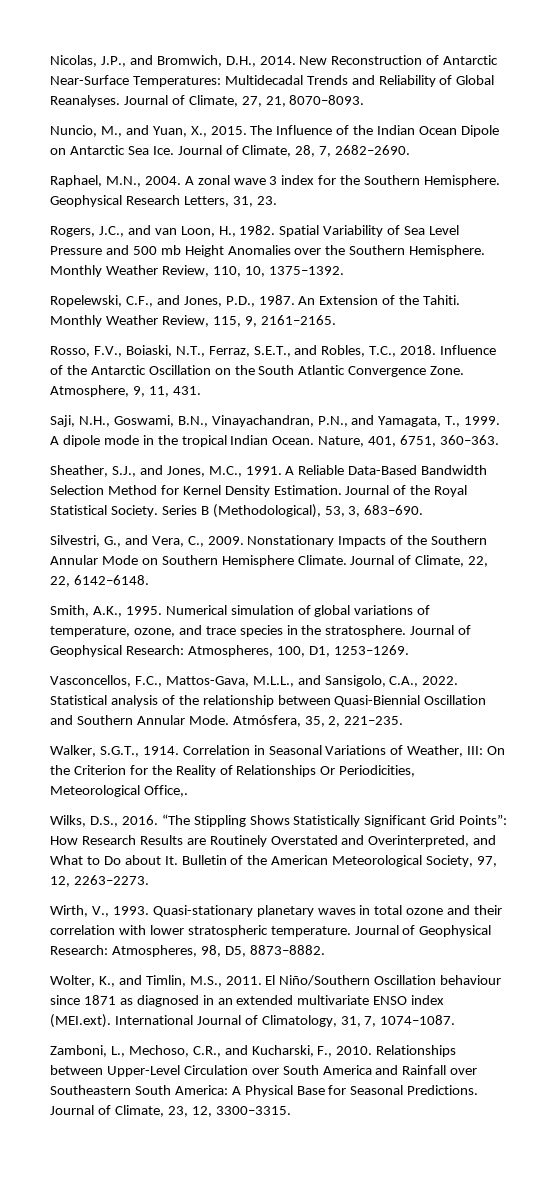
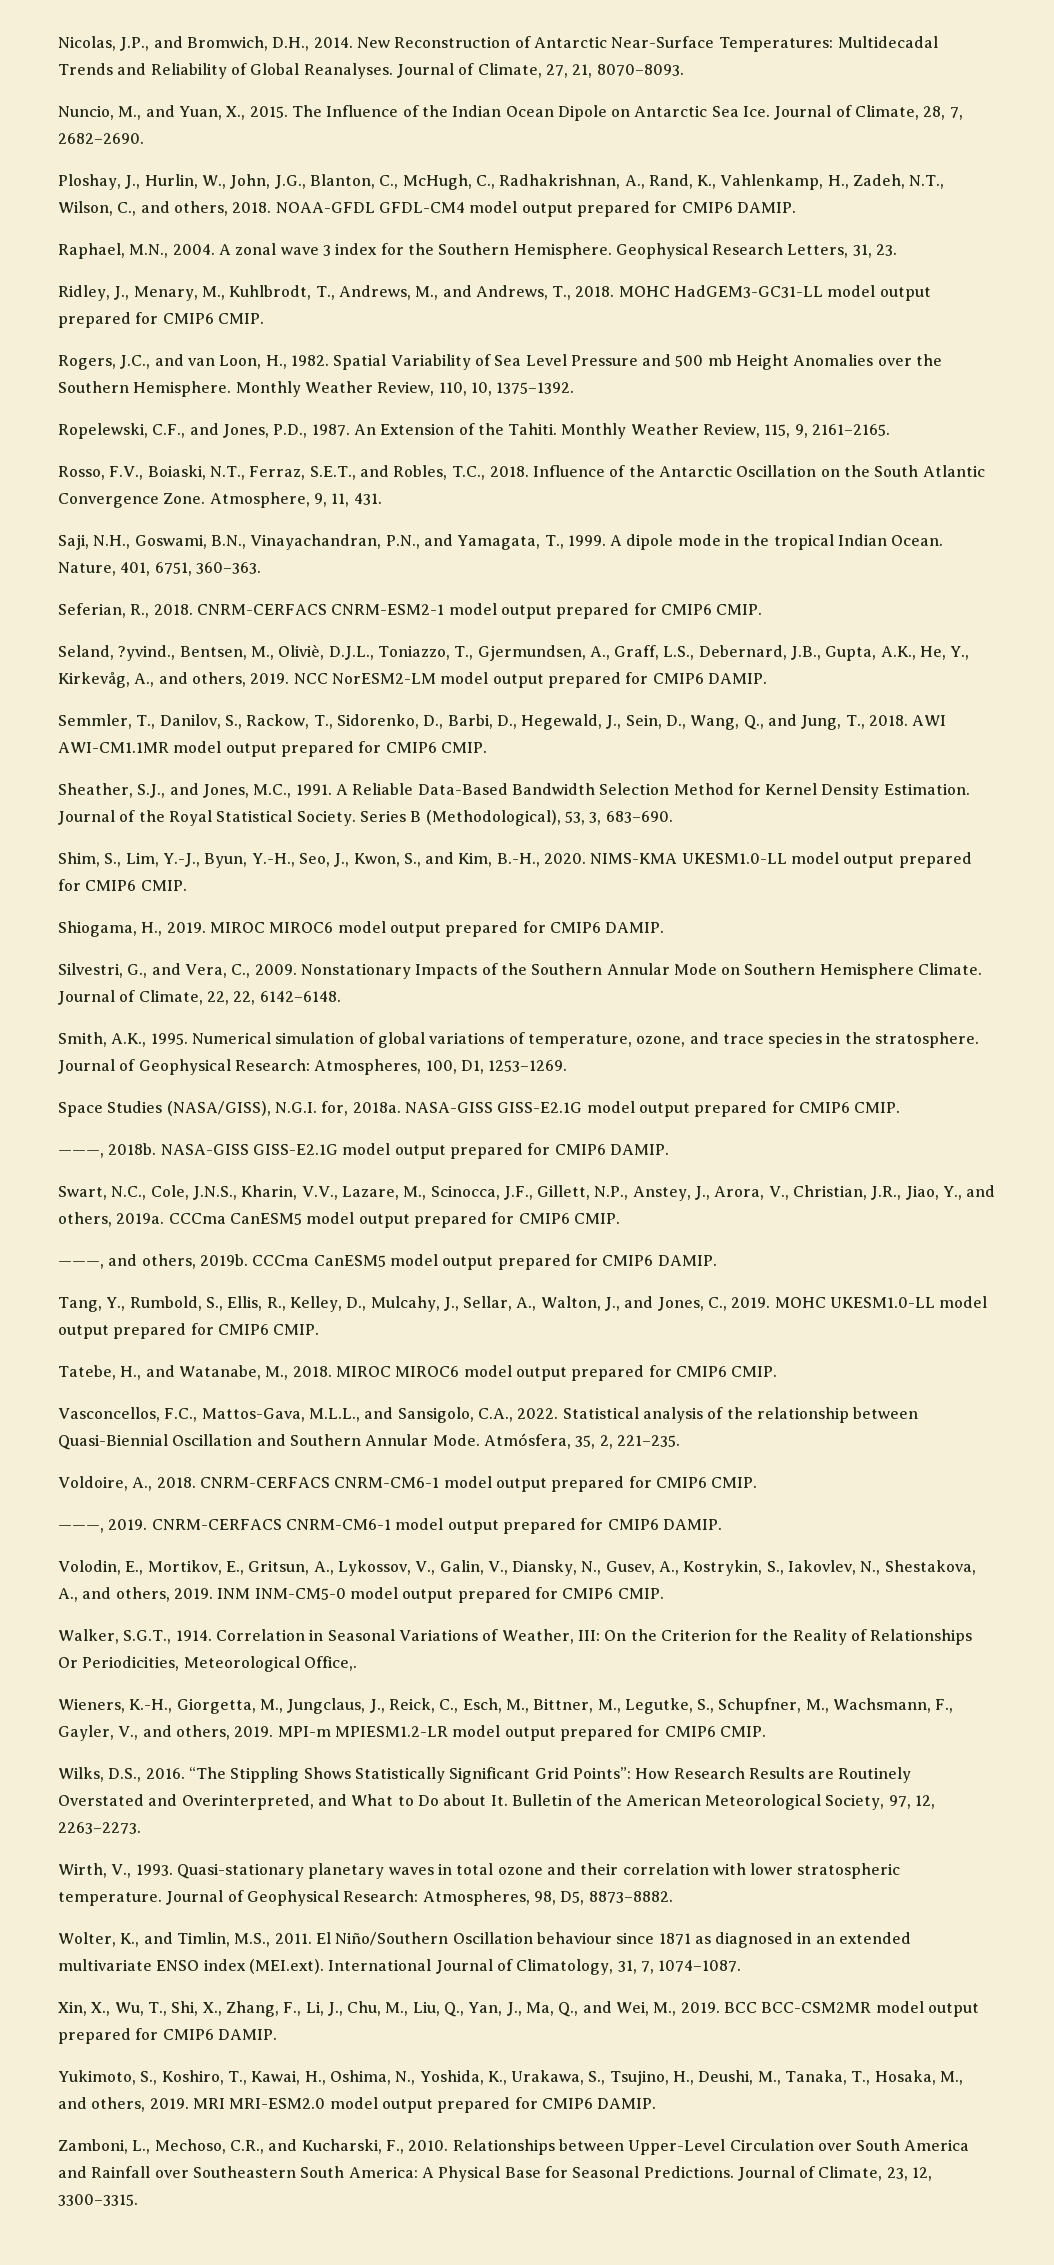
(411, 150) none -> [58,174,945,190] [58,201,796,217] // Ploshay, J., Hurlin, W., John, J.G., Blanton, C., McHugh, C., Radhakrishnan, A., Rand, K., Vahlenkamp, H., Zadeh, N.T., Wilson, C., and others, 2018. NOAA-GFDL GFDL-CM4 model output prepared for CMIP6 DAMIP.
(277, 200) none -> [58,285,931,301] [58,312,264,328] // Ridley, J., Menary, M., Kuhlbrodt, T., Andrews, M., and Andrews, T., 2018. MOHC HadGEM3-GC31-LL model output prepared for CMIP6 CMIP.
(500, 440) none -> [58,603,763,619] [58,645,970,661] [58,672,767,688] [58,714,947,730] [58,741,487,757] // Seferian, R., 2018. CNRM-CERFACS CNRM-ESM2-1 model output prepared for CMIP6 CMIP. // Seland, ?yvind., Bentsen, M., Oliviè, D.J.L., Toniazzo, T., Gjermundsen, A., Graff, L.S., Debernard, J.B., Gupta, A.K., He, Y., Kirkevåg, A., and others, 2019. NCC NorESM2-LM model output prepared for CMIP6 DAMIP. // Semmler, T., Danilov, S., Rackow, T., Sidorenko, D., Barbi, D., Hegewald, J., Sein, D., Wang, Q., and Jung, T., 2018. AWI AWI-CM1.1MR model output prepared for CMIP6 CMIP.
(424, 510) none -> [58,852,972,868] [58,879,187,891] [58,921,665,937] // Shim, S., Lim, Y.-J., Byun, Y.-H., Seo, J., Kwon, S., and Kim, B.-H., 2020. NIMS-KMA UKESM1.0-LL model output prepared for CMIP6 CMIP. // Shiogama, H., 2019. MIROC MIROC6 model output prepared for CMIP6 DAMIP.
(409, 650) none -> [58,1101,901,1117] [58,1143,669,1159] [58,1185,996,1201] [58,1212,620,1228] [58,1254,717,1270] [58,1296,988,1312] [58,1323,320,1339] [58,1365,778,1381] // Space Studies (NASA/GISS), N.G.I. for, 2018a. NASA-GISS GISS-E2.1G model output prepared for CMIP6 CMIP. // ———, 2018b. NASA-GISS GISS-E2.1G model output prepared for CMIP6 DAMIP. // Swart, N.C., Cole, J.N.S., Kharin, V.V., Lazare, M., Scinocca, J.F., Gillett, N.P., Anstey, J., Arora, V., Christian, J.R., Jiao, Y., and others, 2019a. CCCma CanESM5 model output prepared for CMIP6 CMIP. // ———, and others, 2019b. CCCma CanESM5 model output prepared for CMIP6 DAMIP. // Tang, Y., Rumbold, S., Ellis, R., Kelley, D., Mulcahy, J., Sellar, A., Walton, J., and Jones, C., 2019. MOHC UKESM1.0-LL model output prepared for CMIP6 CMIP. // Tatebe, H., and Watanabe, M., 2018. MIROC MIROC6 model output prepared for CMIP6 CMIP.
(404, 720) none -> [58,1476,758,1492] [58,1518,722,1534] [58,1560,976,1576] [58,1587,664,1603] // Voldoire, A., 2018. CNRM-CERFACS CNRM-CM6-1 model output prepared for CMIP6 CMIP. // ———, 2019. CNRM-CERFACS CNRM-CM6-1 model output prepared for CMIP6 DAMIP. // Volodin, E., Mortikov, E., Gritsun, A., Lykossov, V., Galin, V., Diansky, N., Gusev, A., Kostrykin, S., Iakovlev, N., Shestakova, A., and others, 2019. INM INM-CM5-0 model output prepared for CMIP6 CMIP.
(188, 791) none -> [58,1698,954,1714] [58,1725,766,1741] // Wieners, K.-H., Giorgetta, M., Jungclaus, J., Reick, C., Esch, M., Bittner, M., Legutke, S., Schupfner, M., Wachsmann, F., Gayler, V., and others, 2019. MPI-m MPIESM1.2-LR model output prepared for CMIP6 CMIP.
(456, 1020) none -> [58,2001,979,2017] [58,2028,277,2044] [58,2070,964,2086] [58,2097,657,2113] // Xin, X., Wu, T., Shi, X., Zhang, F., Li, J., Chu, M., Liu, Q., Yan, J., Ma, Q., and Wei, M., 2019. BCC BCC-CSM2MR model output prepared for CMIP6 DAMIP. // Yukimoto, S., Koshiro, T., Kawai, H., Oshima, N., Yoshida, K., Urakawa, S., Tsujino, H., Deushi, M., Tanaka, T., Hosaka, M., and others, 2019. MRI MRI-ESM2.0 model output prepared for CMIP6 DAMIP.

